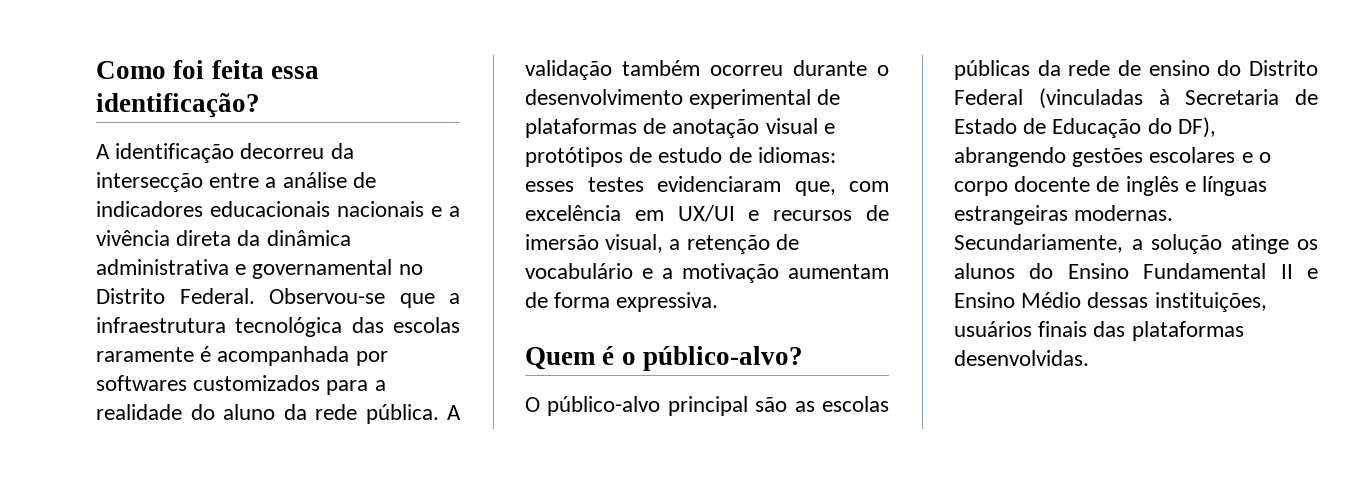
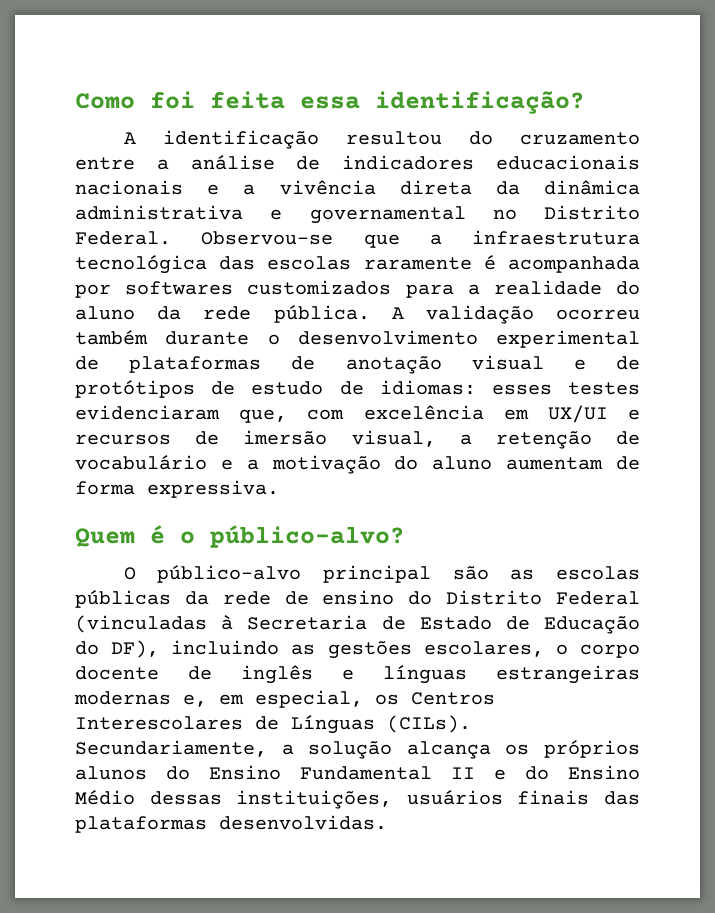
[240,143,354,159] [96,172,203,192] decorreu da intersecção -> [345,131,640,145] resultou do cruzamento
[622,60,783,76] também ocorreu -> [556,309,640,320] [75,330,148,345] ocorreu também
(835, 128) none -> [616,356,640,370] de
(779, 273) none -> [394,456,493,470] do aluno
[954,147,1253,167] abrangendo gestões escolares e -> [171,640,544,659] incluindo as gestões escolares,
[1074,205,1174,221] [954,234,1318,254] modernas. Secundariamente, a solução atinge os -> [74,690,495,708] [75,715,471,734] [75,740,640,759] modernas e, em especial, os Centros Interescolares de Línguas (CILs). Secundariamente, a solução alcança os próprios
(1318, 273) none -> [525,766,549,780] do

